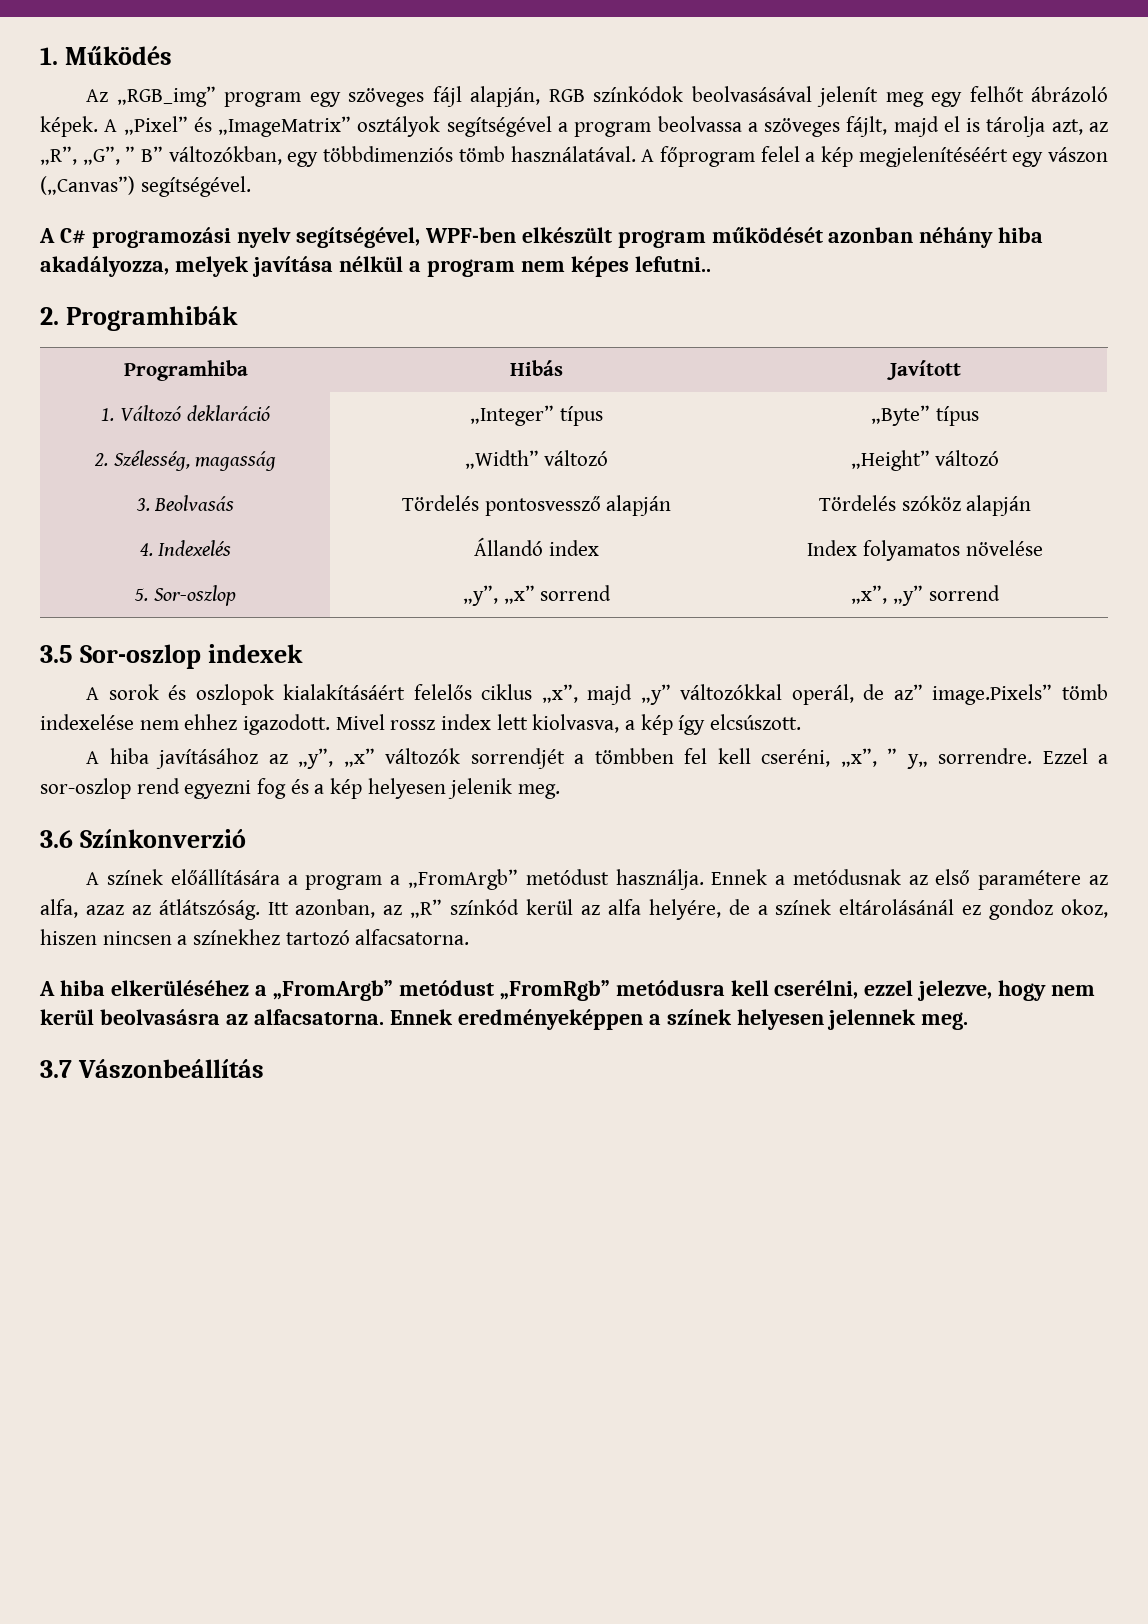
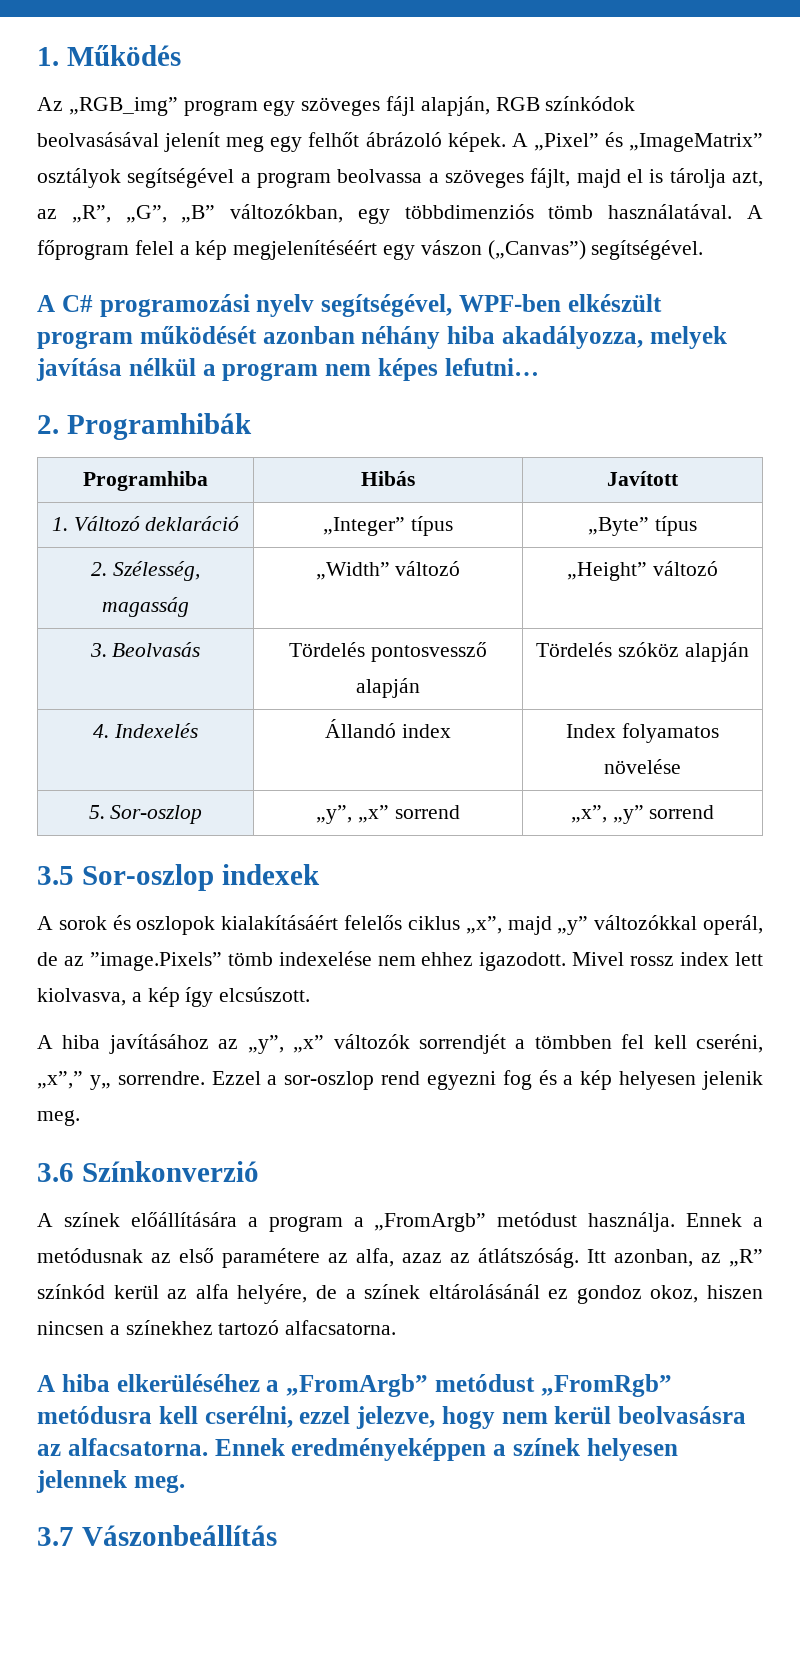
[125,146,164,162] ” B” -> [181,205,216,223] „B”
[634,256,711,272] lefutni.. -> [444,358,539,376] lefutni…
[893,684,1053,705] az” image.Pixels” -> [63,952,222,971] az ”image.Pixels”
[840,748,898,767] „x”, ” -> [37,1071,83,1089] „x”,”

